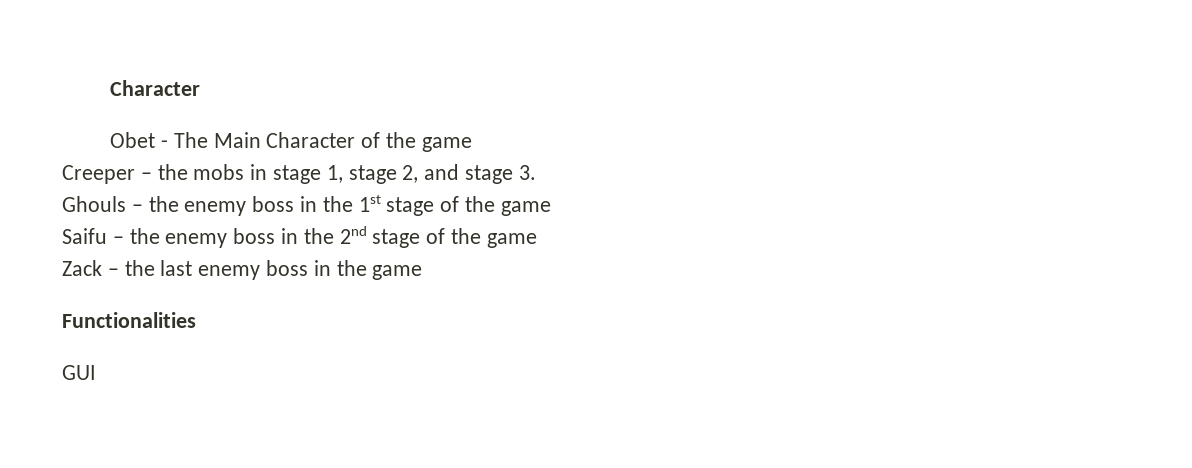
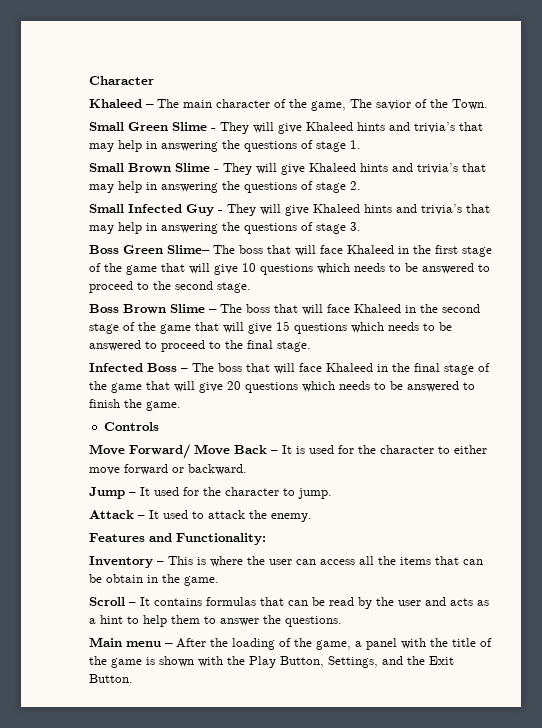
[110,132,472,152] [62,164,536,184] [62,195,551,216] [62,226,537,248] [62,260,423,280] [62,312,196,328] [62,365,96,380] Obet - The Main Character of the game // Creeper – the mobs in stage 1, stage 2, and stage 3. // Ghouls – the enemy boss in the 1st stage of the game // Saifu – the enemy boss in the 2nd stage of the game // Zack – the last enemy boss in the game // Functionalities // GUI -> [89,99,489,111] [89,122,484,134] [89,140,362,152] [89,163,487,175] [89,181,362,193] [89,204,491,216] [89,222,362,234] [89,245,493,257] [89,263,491,275] [89,281,252,293] [89,304,481,315] [89,321,453,334] [89,340,312,352] [89,363,491,375] [89,381,476,393] [89,399,182,411] [103,422,159,431] [89,444,488,459] [89,464,248,475] [89,487,333,499] [89,510,313,522] [89,533,267,545] [89,556,484,568] [89,574,220,586] [89,597,490,609] [89,615,343,627] [89,637,493,650] [89,656,455,668] [89,674,134,683] Khaleed – The main character of the game, The savior of the Town. // Small Green Slime - They will give Khaleed hints and trivia’s that may help in answering the questions of stage 1. // Small Brown Slime - They will give Khaleed hints and trivia’s that may help in answering the questions of stage 2. // Small Infected Guy - They will give Khaleed hints and trivia’s that may help in answering the questions of stage 3. // Boss Green Slime– The boss that will face Khaleed in the first stage of the game that will give 10 questions which needs to be answered to proceed to the second stage. // Boss Brown Slime – The boss that will face Khaleed in the second stage of the game that will give 15 questions which needs to be answered to proceed to the final stage. // Infected Boss – The boss that will face Khaleed in the final stage of the game that will give 20 questions which needs to be answered to finish the game. // Controls // Move Forward/ Move Back – It is used for the character to either move forward or backward. // Jump – It used for the character to jump. // Attack – It used to attack the enemy. // Features and Functionality: // Inventory – This is where the user can access all the items that can be obtain in the game. // Scroll – It contains formulas that can be read by the user and acts as a hint to help them to answer the questions. // Main menu – After the loading of the game, a panel with the title of the game is shown with the Play Button, Settings, and the Exit Button.

